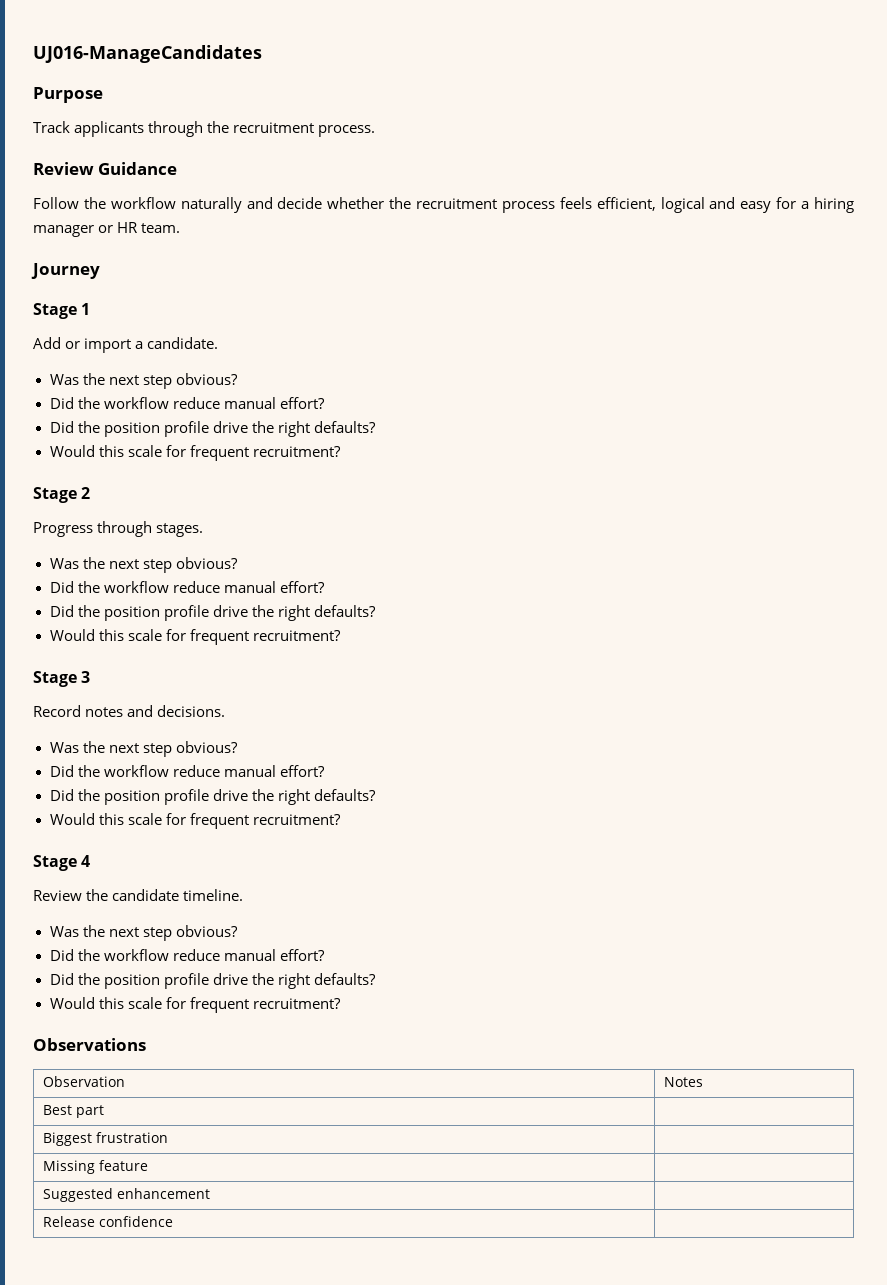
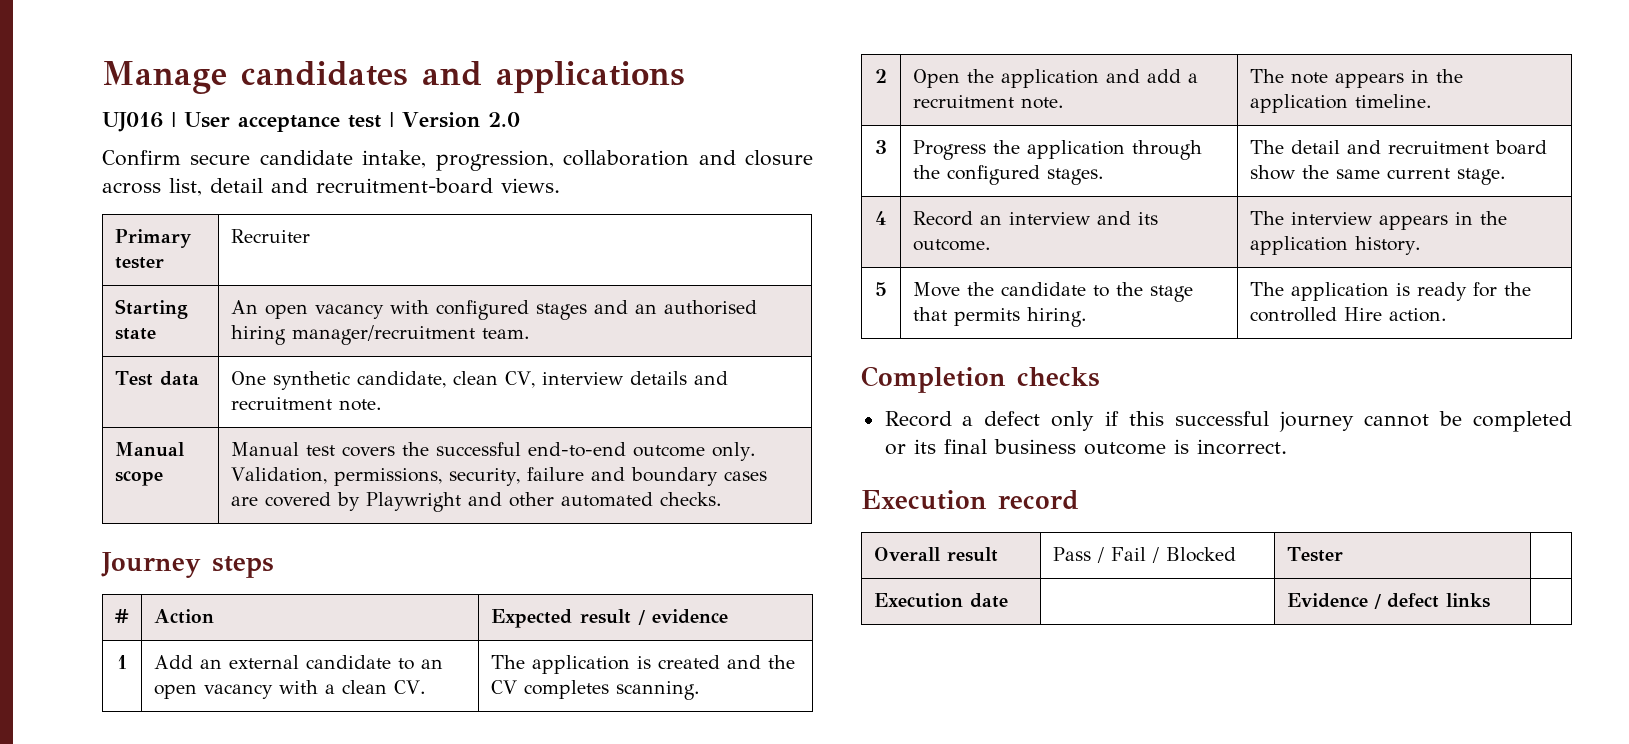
[33,45,262,63] [33,87,103,103] [33,121,376,137] [33,162,178,175] [33,197,854,213] [33,222,181,237] [31,263,100,279] [33,303,91,319] [33,337,219,353] [49,373,238,389] [49,397,325,409] [49,421,376,437] [49,445,341,461] [33,487,91,503] [33,521,204,537] [49,557,238,573] [49,581,325,593] [49,605,376,621] [49,629,341,645] [33,671,91,687] [33,705,226,717] [49,741,238,757] [49,765,325,777] [49,789,376,805] [49,813,341,829] [33,855,91,871] [33,889,244,901] [49,925,238,941] [49,949,325,961] [49,973,376,989] [49,997,341,1013] [33,1038,146,1051] [43,1076,126,1087] [664,1077,704,1087] [43,1105,105,1118] [43,1132,169,1146] [43,1160,149,1174] [43,1188,211,1202] [43,1216,174,1227] UJ016-ManageCandidates // Purpose // Track applicants through the recruitment process. // Review Guidance // Follow the workflow naturally and decide whether the recruitment process feels efficient, logical and easy for a hiring manager or HR team. // Journey // Stage 1 // Add or import a candidate. // Was the next step obvious? // Did the workflow reduce manual effort? // Did the position profile drive the right defaults? // Would this scale for frequent recruitment? // Stage 2 // Progress through stages. // Was the next step obvious? // Did the workflow reduce manual effort? // Did the position profile drive the right defaults? // Would this scale for frequent recruitment? // Stage 3 // Record notes and decisions. // Was the next step obvious? // Did the workflow reduce manual effort? // Did the position profile drive the right defaults? // Would this scale for frequent recruitment? // Stage 4 // Review the candidate timeline. // Was the next step obvious? // Did the workflow reduce manual effort? // Did the position profile drive the right defaults? // Would this scale for frequent recruitment? // Observations // Observation | Notes // Best part | // Biggest frustration | // Missing feature | // Suggested enhancement | // Release confidence -> [102,61,685,94] [102,112,520,132] [102,150,813,171] [102,178,560,196] [114,229,192,248] [114,257,164,269] [230,229,310,243] [114,299,188,319] [114,328,156,340] [230,300,757,320] [230,325,530,345] [114,371,199,386] [230,371,728,390] [230,397,382,411] [114,442,184,457] [114,471,163,486] [230,442,756,461] [230,467,767,486] [230,492,722,512] [101,552,274,578] [114,609,129,623] [153,609,214,624] [490,609,728,628] [117,655,127,669] [153,655,443,670] [153,680,426,699] [490,655,795,674] [490,680,700,700] [875,69,887,83] [912,69,1198,88] [912,95,1064,109] [1249,69,1463,88] [1249,94,1432,113] [875,140,887,154] [912,140,1202,160] [912,165,1104,185] [1249,140,1547,155] [1249,165,1506,185] [875,211,887,225] [912,211,1158,226] [912,239,991,251] [1249,211,1507,230] [1249,236,1421,255] [875,282,887,296] [912,282,1193,302] [912,307,1087,327] [1249,282,1531,301] [1249,307,1447,322] [861,366,1100,393] [884,411,1572,432] [884,439,1287,455] [861,490,1079,510] [873,547,998,562] [1052,547,1236,563] [1286,547,1343,562] [873,593,1008,608] [1286,593,1490,609] Manage candidates and applications // UJ016 | User acceptance test | Version 2.0 // Confirm secure candidate intake, progression, collaboration and closure across list, detail and recruitment-board views. // Primary tester | Recruiter // Starting state | An open vacancy with configured stages and an authorised hiring manager/recruitment team. // Test data | One synthetic candidate, clean CV, interview details and recruitment note. // Manual scope | Manual test covers the successful end-to-end outcome only. Validation, permissions, security, failure and boundary cases are covered by Playwright and other automated checks. // Journey steps // # | Action | Expected result / evidence // 1 | Add an external candidate to an open vacancy with a clean CV. | The application is created and the CV completes scanning. // 2 | Open the application and add a recruitment note. | The note appears in the application timeline. // 3 | Progress the application through the configured stages. | The detail and recruitment board show the same current stage. // 4 | Record an interview and its outcome. | The interview appears in the application history. // 5 | Move the candidate to the stage that permits hiring. | The application is ready for the controlled Hire action. // Completion checks // Record a defect only if this successful journey cannot be completed or its final business outcome is incorrect. // Execution record // Overall result | Pass / Fail / Blocked | Tester | // Execution date | | Evidence / defect links

